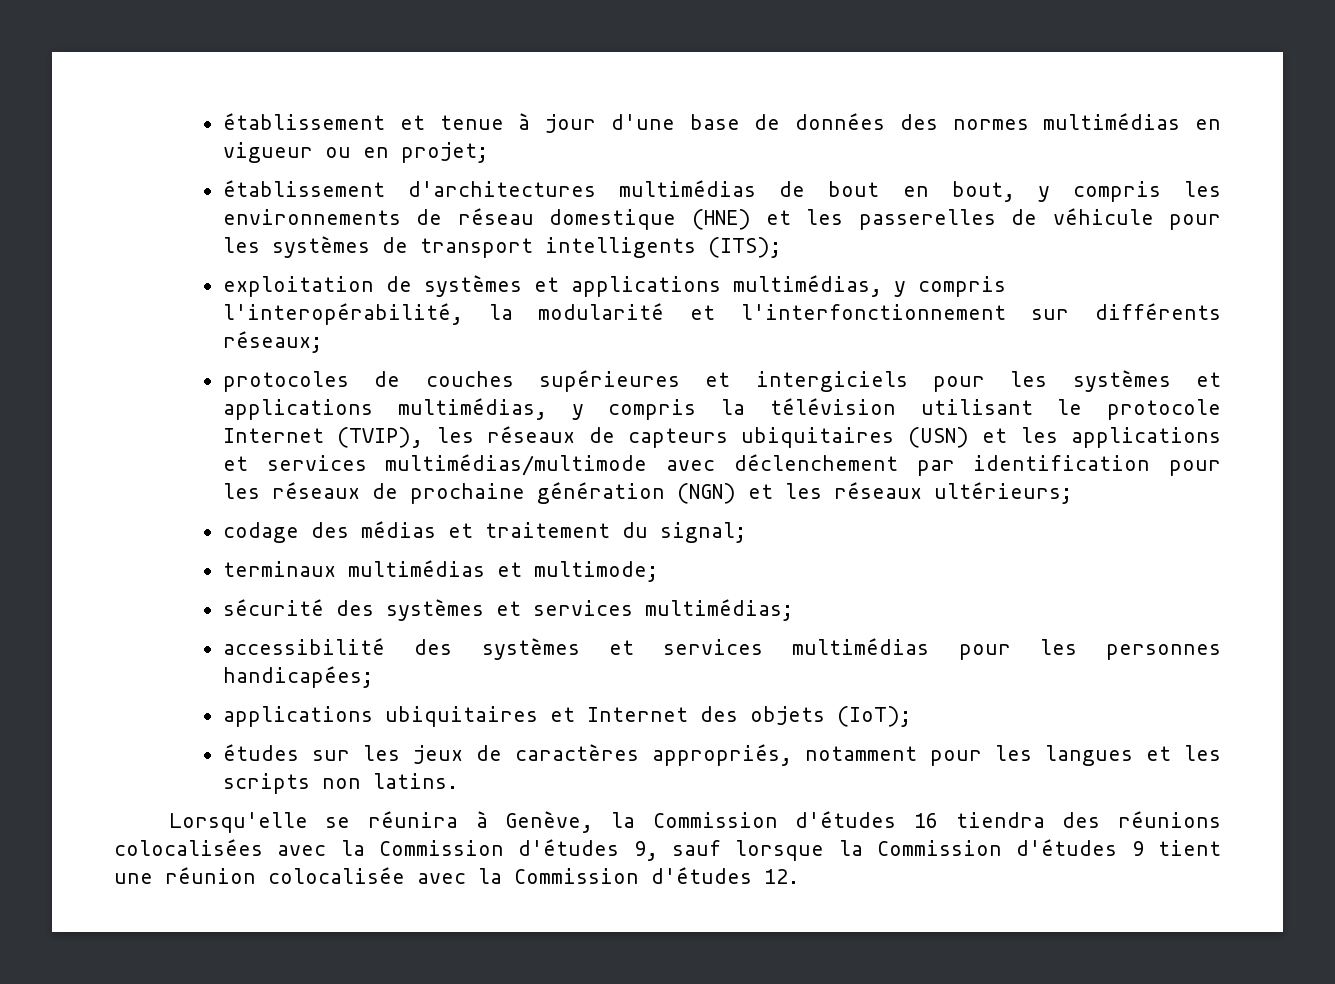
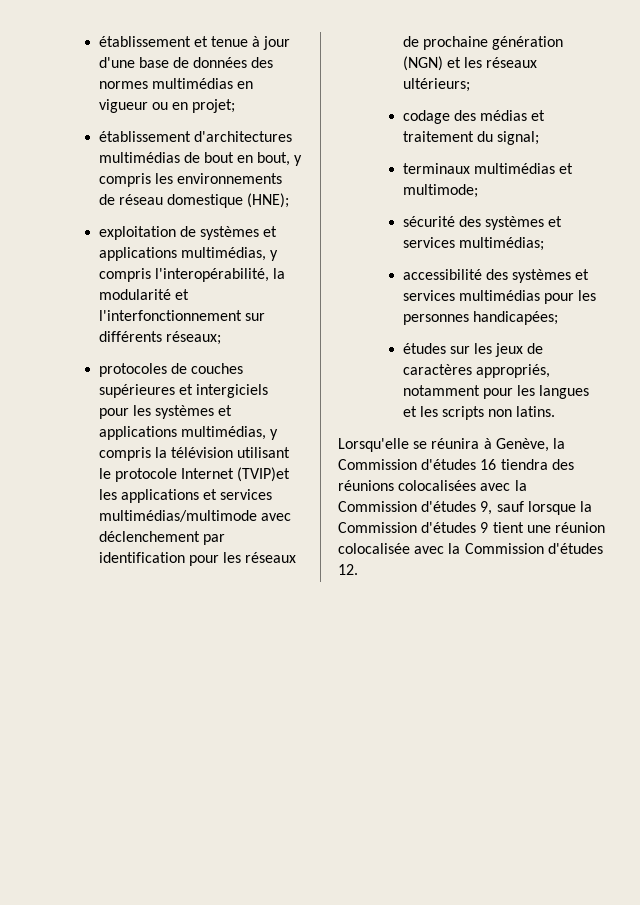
[691,208,1222,230] [223,236,782,258] (HNE) et les passerelles de véhicule pour les systèmes de transport intelligents (ITS); -> [247,193,290,208] (HNE);
[337,426,1008,448] (TVIP), les réseaux de capteurs ubiquitaires (USN) et -> [237,467,291,482] (TVIP)et
[223,706,912,727] // applications ubiquitaires et Internet des objets (IoT); -> (558, 318) none

